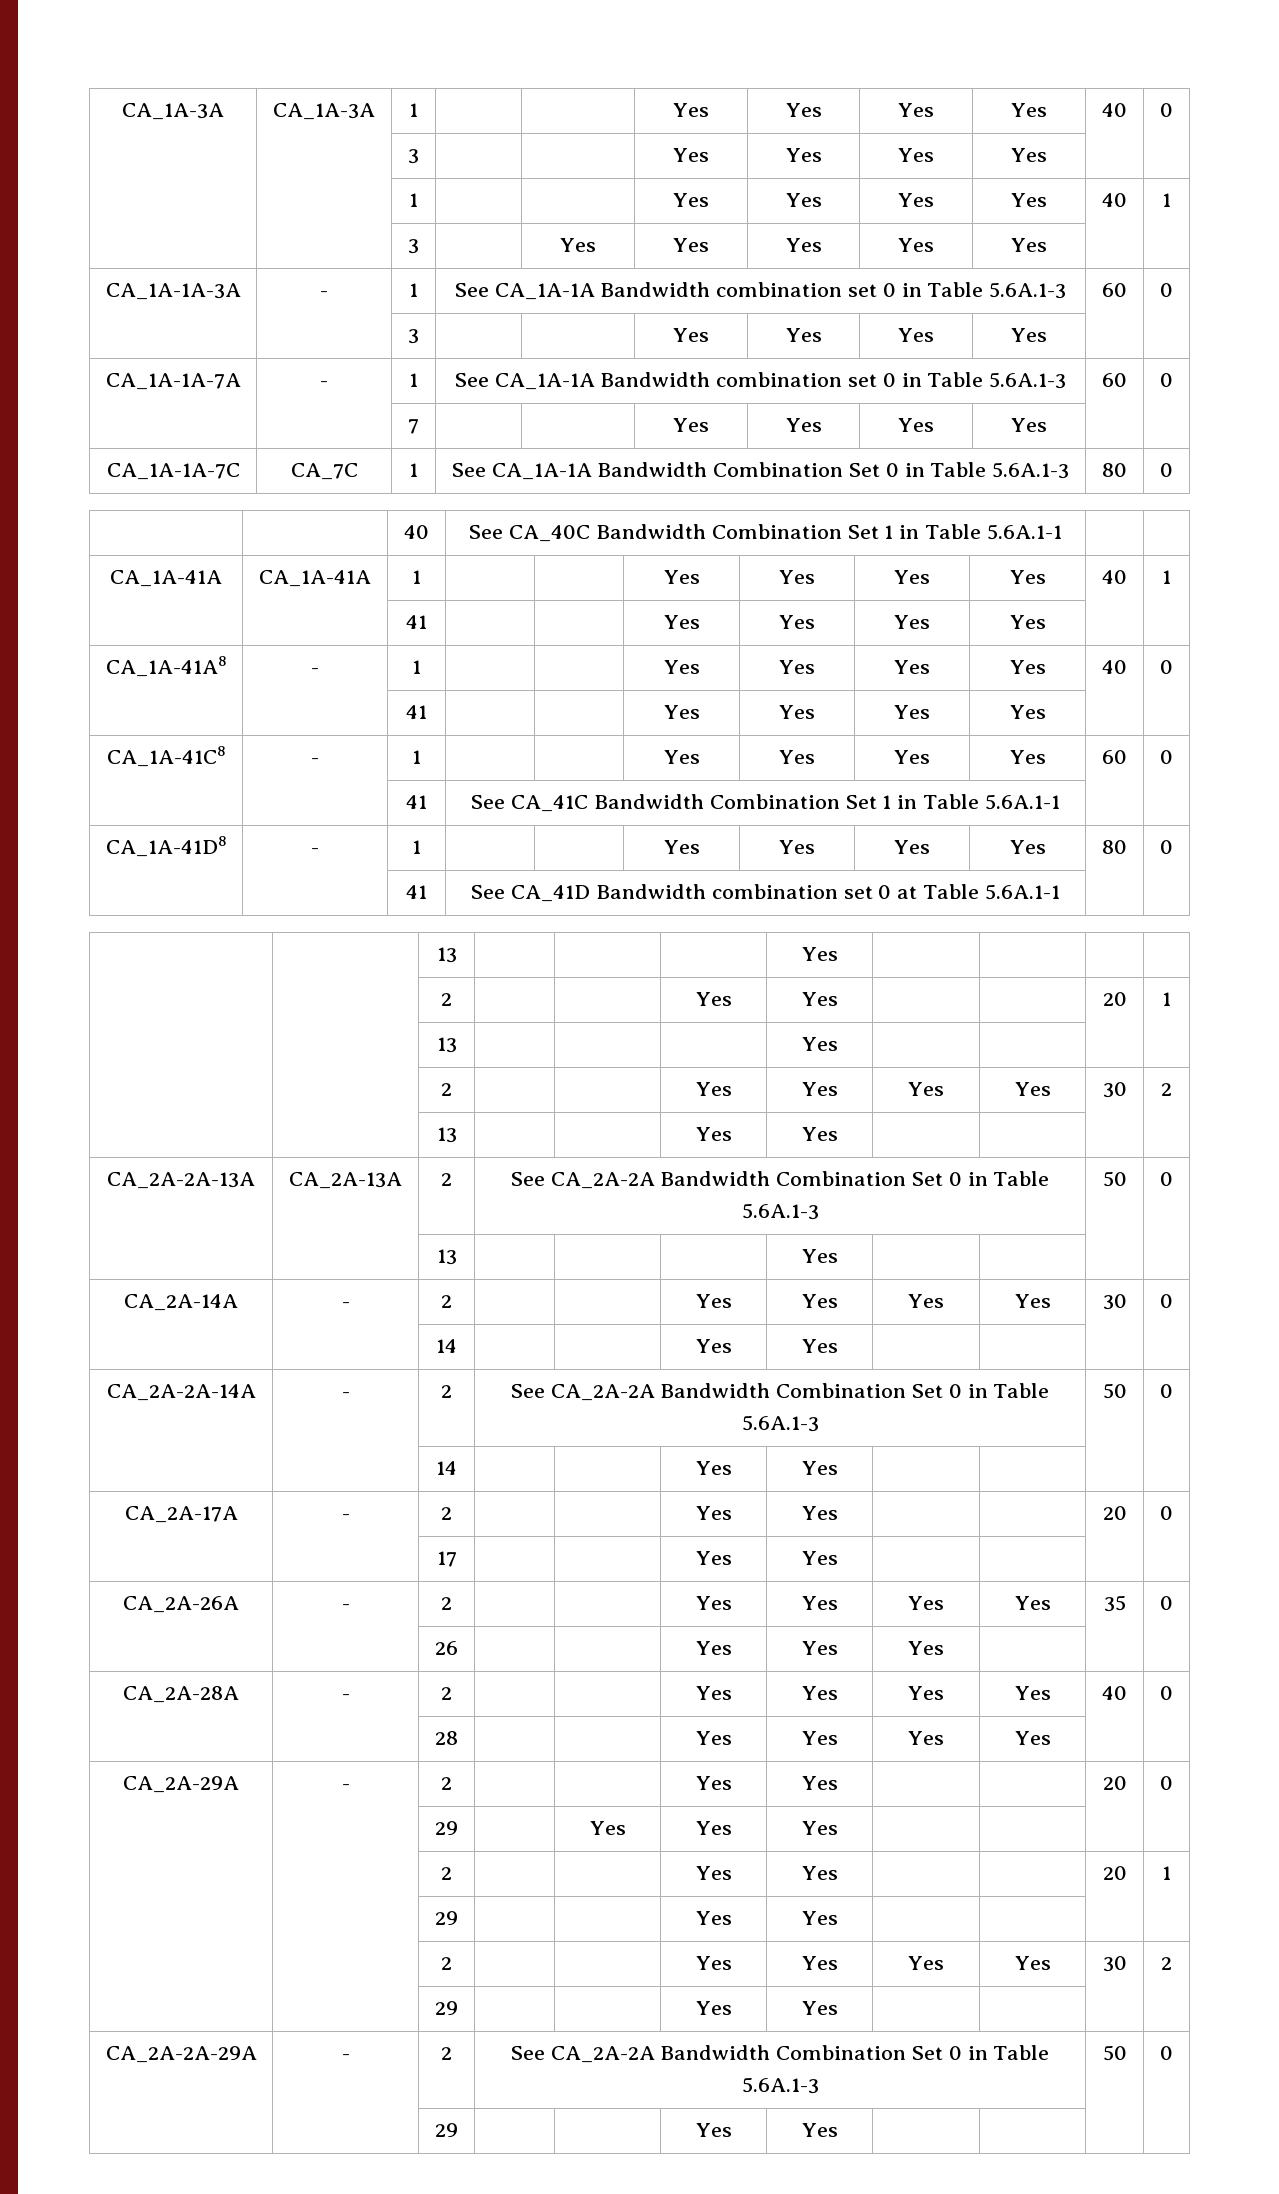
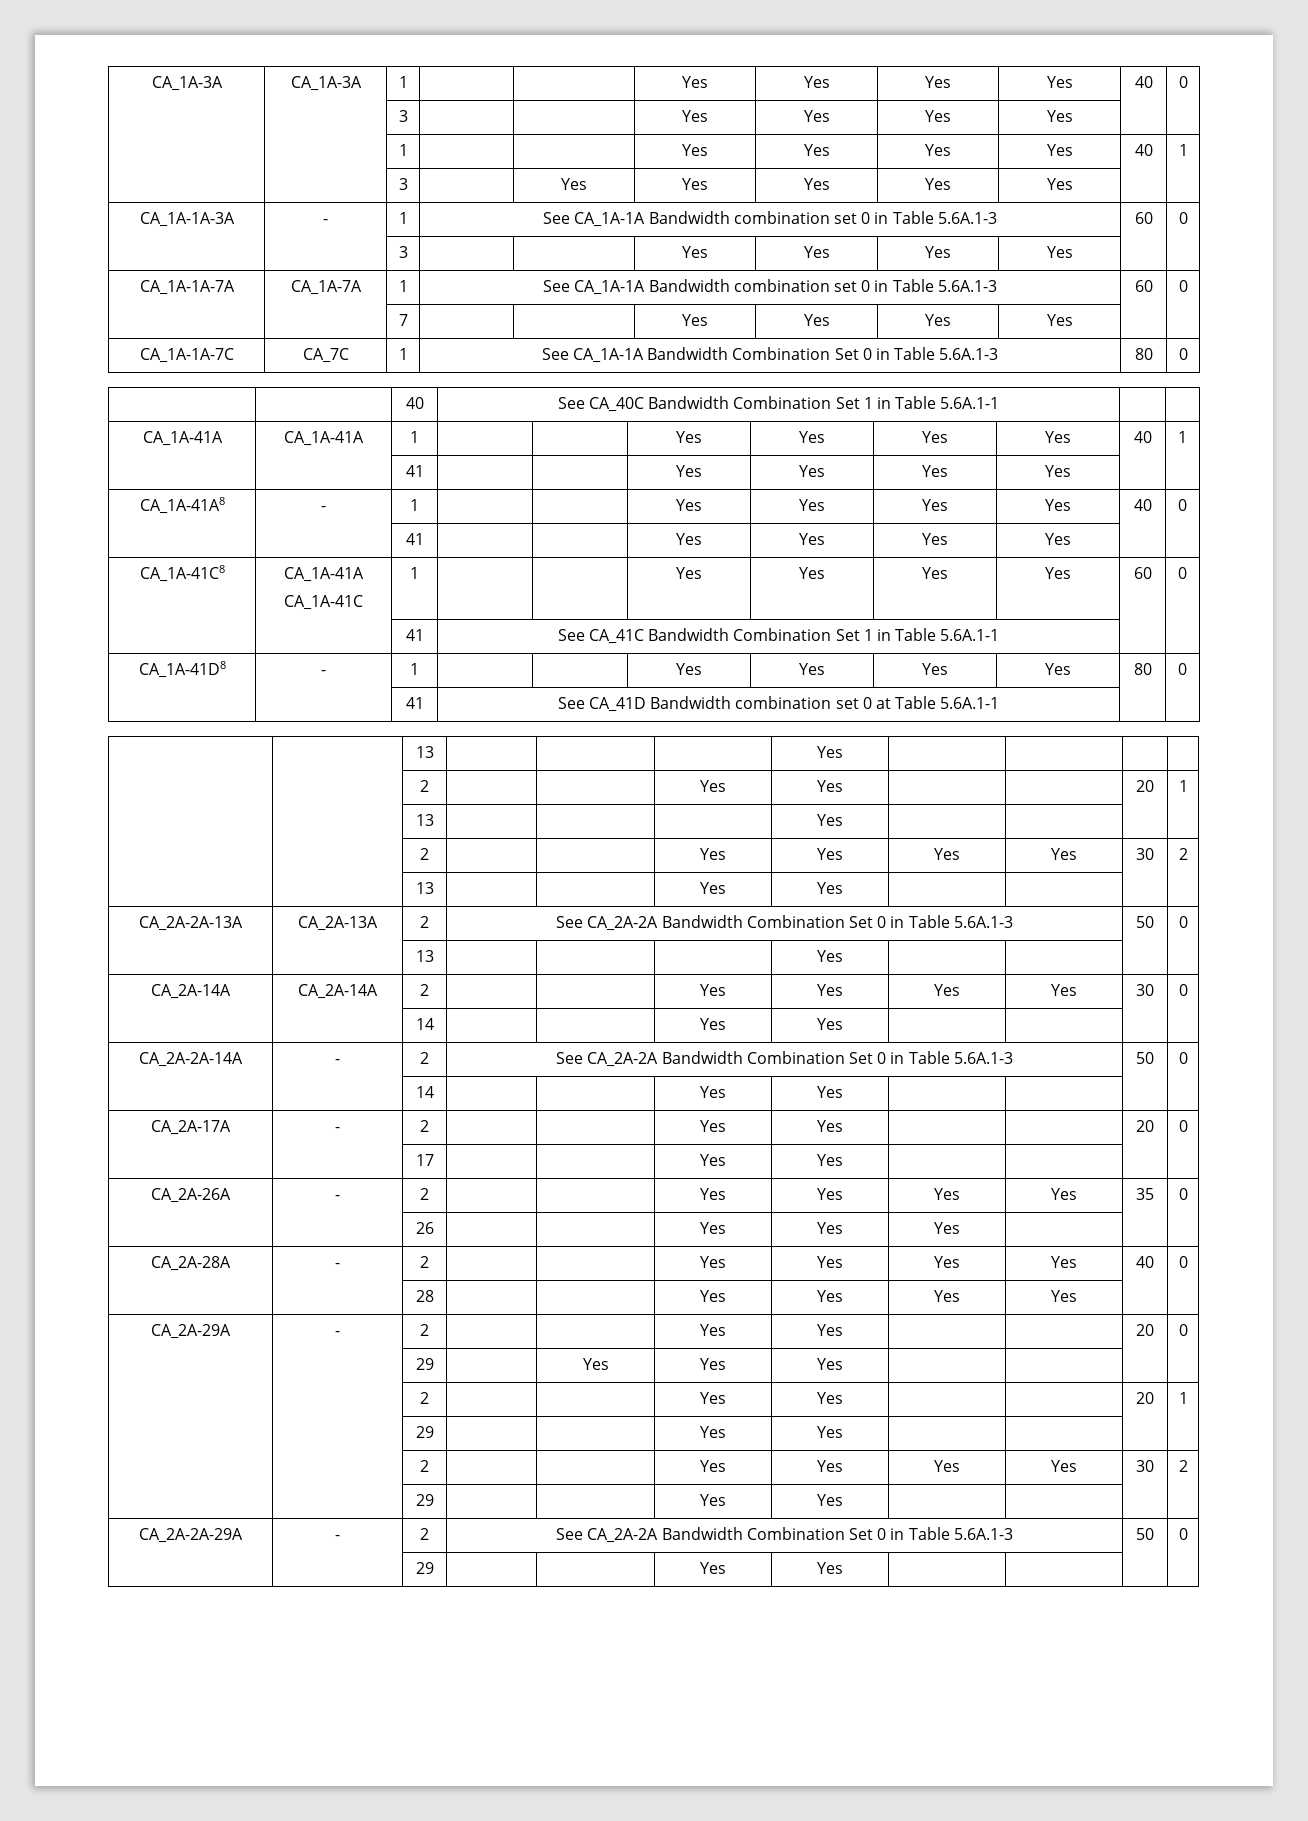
[320,381,328,387] - -> [290,280,362,295] CA_1A-7A
[311,758,319,764] - -> [284,567,364,582] [284,595,363,610] CA_1A-41A // CA_1A-41C
[341,1302,350,1308] - -> [298,984,378,999] CA_2A-14A

